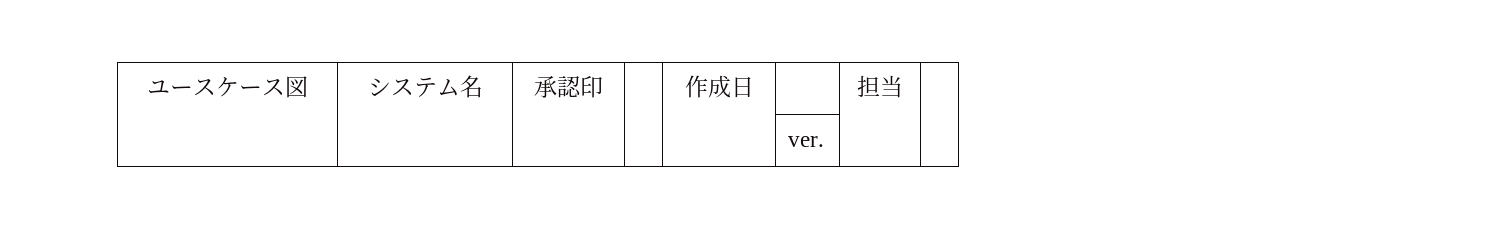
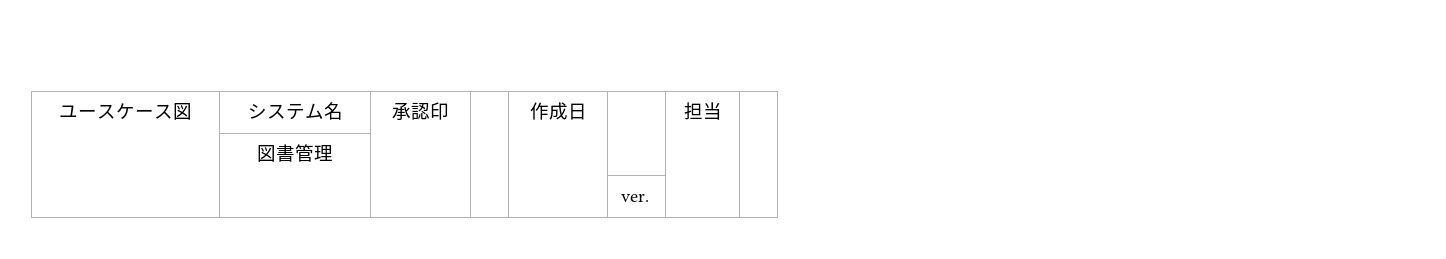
(903, 86) none -> [257,144,334,162] // | 図書管理 | | | | | |

